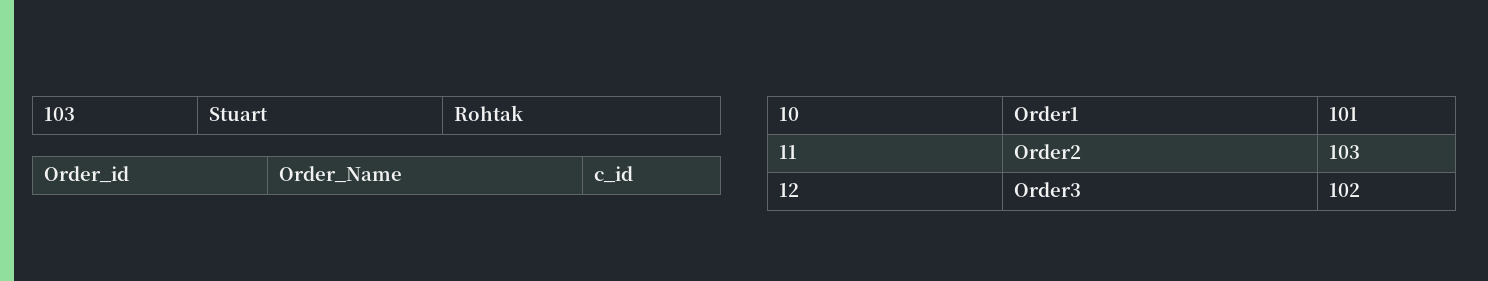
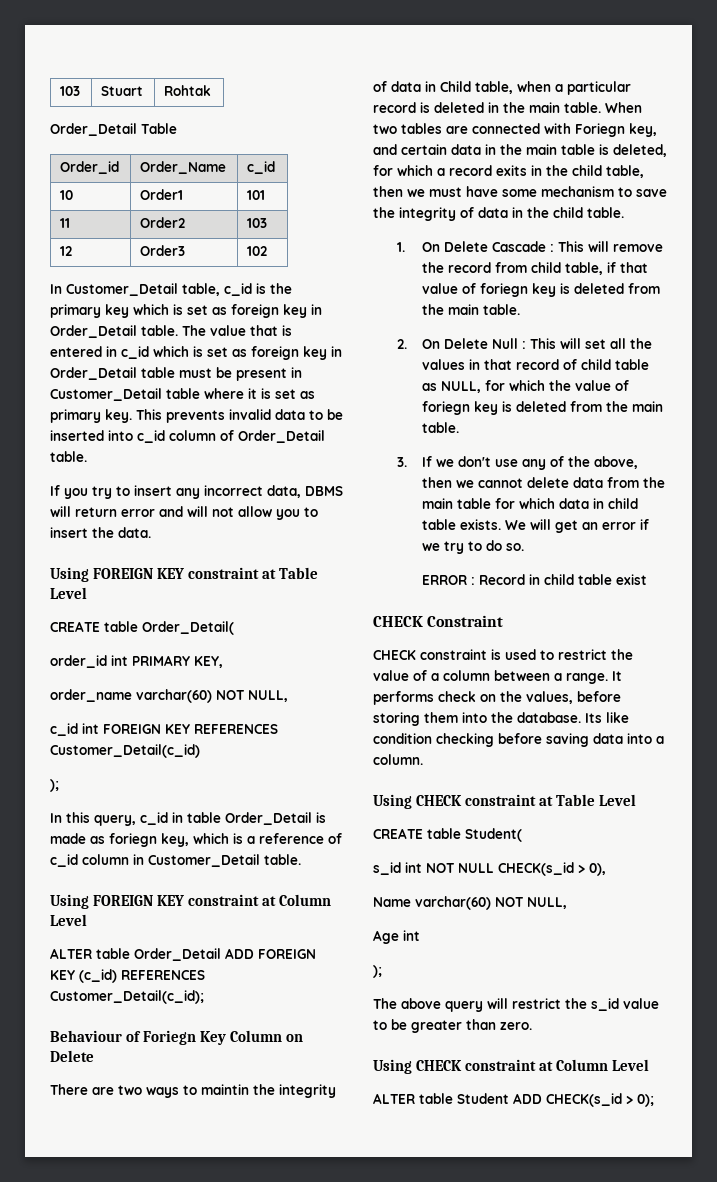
(524, 113) none -> [50,123,177,136] // Order_Detail Table
(1361, 190) none -> [50,283,292,296] [50,304,322,318] [50,325,292,338] [50,346,342,360] [50,367,302,381] [50,388,315,401] [50,409,343,423] [50,430,325,443] [50,451,87,462] [50,485,343,499] [50,506,318,520] [50,527,151,538] [50,567,319,582] [50,587,87,599] [50,621,234,635] [50,655,223,668] [50,689,288,703] [50,723,278,736] [50,744,200,758] [50,779,59,792] [50,812,326,826] [50,833,342,847] [50,854,301,867] [50,894,332,909] [50,914,87,926] [50,948,316,961] [50,969,205,983] [50,990,204,1004] [50,1030,304,1045] [50,1050,94,1062] [50,1084,336,1098] [373,81,631,95] [373,102,642,113] [373,123,657,137] [373,144,667,157] [373,165,644,178] [373,186,667,197] [373,207,624,221] [397,241,663,252] [421,262,648,275] [421,283,660,297] [421,304,520,315] [397,338,652,349] [421,359,649,370] [421,380,629,393] [421,401,663,415] [421,422,459,433] [397,456,638,470] [421,477,665,488] [421,498,638,509] [421,519,649,533] [421,540,524,554] [421,574,647,585] [373,615,504,627] [373,649,633,660] [373,670,622,684] [373,691,621,705] [373,712,629,726] [373,733,664,747] [373,754,423,765] [373,794,637,809] [373,828,522,842] [373,862,606,876] [373,896,567,910] [373,930,420,944] [373,965,382,978] [373,998,659,1012] [373,1019,532,1033] [373,1059,650,1074] [373,1093,654,1107] // In Customer_Detail table, c_id is the primary key which is set as foreign key in Order_Detail table. The value that is entered in c_id which is set as foreign key in Order_Detail table must be present in Customer_Detail table where it is set as primary key. This prevents invalid data to be inserted into c_id column of Order_Detail table. // If you try to insert any incorrect data, DBMS will return error and will not allow you to insert the data. // Using FOREIGN KEY constraint at Table Level // CREATE table Order_Detail( // order_id int PRIMARY KEY, // order_name varchar(60) NOT NULL, // c_id int FOREIGN KEY REFERENCES Customer_Detail(c_id) // ); // In this query, c_id in table Order_Detail is made as foriegn key, which is a reference of c_id column in Customer_Detail table. // Using FOREIGN KEY constraint at Column Level // ALTER table Order_Detail ADD FOREIGN KEY (c_id) REFERENCES Customer_Detail(c_id); // Behaviour of Foriegn Key Column on Delete // There are two ways to maintin the integrity of data in Child table, when a particular record is deleted in the main table. When two tables are connected with Foriegn key, and certain data in the main table is deleted, for which a record exits in the child table, then we must have some mechanism to save the integrity of data in the child table. // 1. On Delete Cascade : This will remove the record from child table, if that value of foriegn key is deleted from the main table. // 2. On Delete Null : This will set all the values in that record of child table as NULL, for which the value of foriegn key is deleted from the main table. // 3. If we don't use any of the above, then we cannot delete data from the main table for which data in child table exists. We will get an error if we try to do so. // ERROR : Record in child table exist // CHECK Constraint // CHECK constraint is used to restrict the value of a column between a range. It performs check on the values, before storing them into the database. Its like condition checking before saving data into a column. // Using CHECK constraint at Table Level // CREATE table Student( // s_id int NOT NULL CHECK(s_id > 0), // Name varchar(60) NOT NULL, // Age int // ); // The above query will restrict the s_id value to be greater than zero. // Using CHECK constraint at Column Level // ALTER table Student ADD CHECK(s_id > 0);

